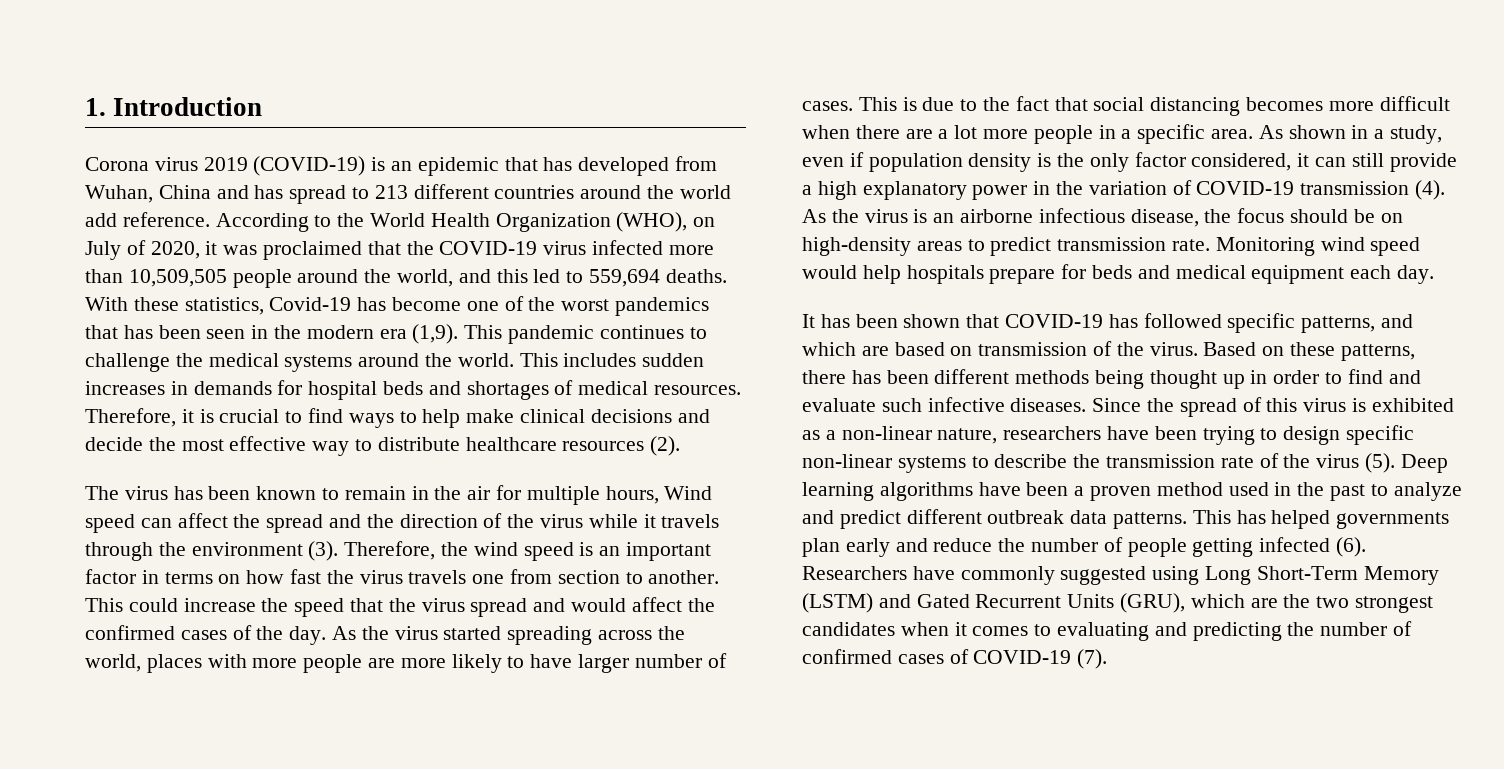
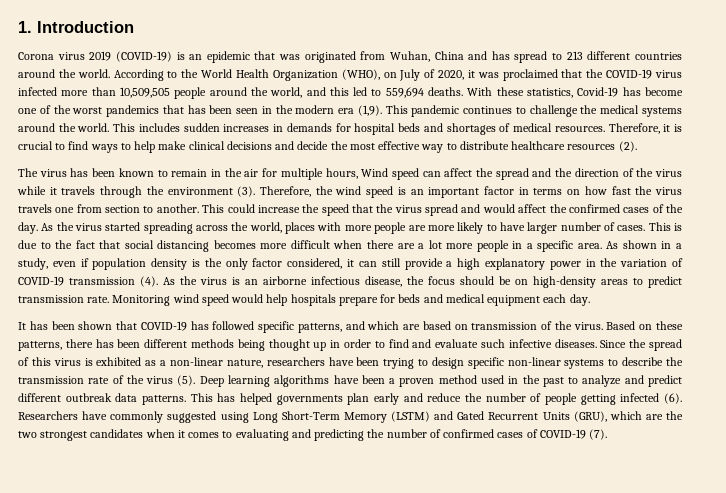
[543,157,670,176] has developed -> [279,51,356,63] was originated
[679,185,731,199] [85,212,210,227] world add reference. -> [77,69,110,78] world.

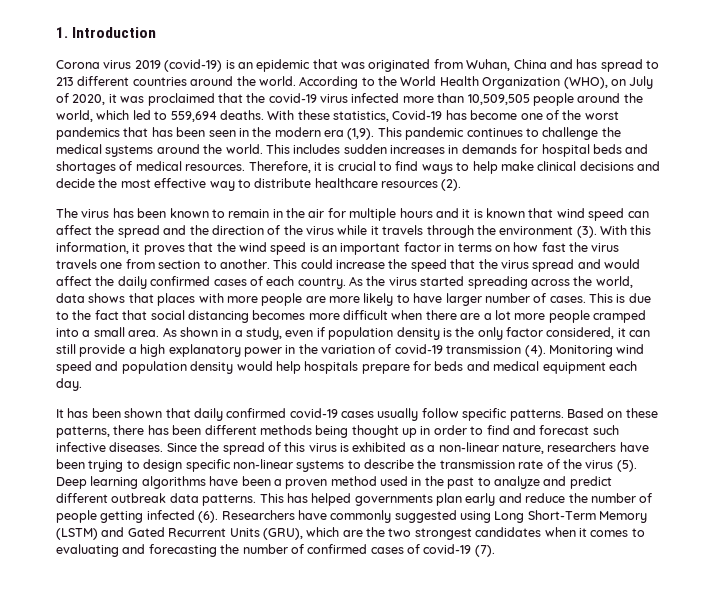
[115,51,172,62] (COVID-19) -> [164,59,223,72] (covid-19)
[606,69,653,79] COVID-19 -> [268,93,317,103] covid-19
[306,87,349,96] and this -> [96,110,130,120] which
[325,168,389,179] hours, Wind -> [399,208,585,218] hours and it is known that wind
[260,186,311,197] Therefore, -> [600,225,652,235] [56,242,214,255] With this information, it proves that
[568,204,684,213] [18,222,38,234] confirmed cases of the day. -> [117,276,346,289] daily confirmed cases of each country.
(282, 227) none -> [56,293,154,303] data shows that
[512,240,574,252] in a specific -> [593,310,646,323] [56,327,125,337] cramped into a small
[18,276,64,286] COVID-19 -> [394,344,443,354] covid-19
[163,276,682,288] [18,294,229,306] As the virus is an airborne infectious disease, the focus should be on high-density areas to predict transmission rate. Monitoring wind speed -> [548,344,645,357] [56,361,234,374] Monitoring wind speed and population density
[140,321,603,333] COVID-19 has followed specific patterns, and which are based on transmission of the virus. -> [193,408,564,421] daily confirmed covid-19 cases usually follow specific patterns.
[435,339,479,348] evaluate -> [539,425,590,435] forecast
[314,429,365,441] predicting -> [148,544,217,557] forecasting
[539,429,586,439] COVID-19 -> [423,544,472,554] covid-19

